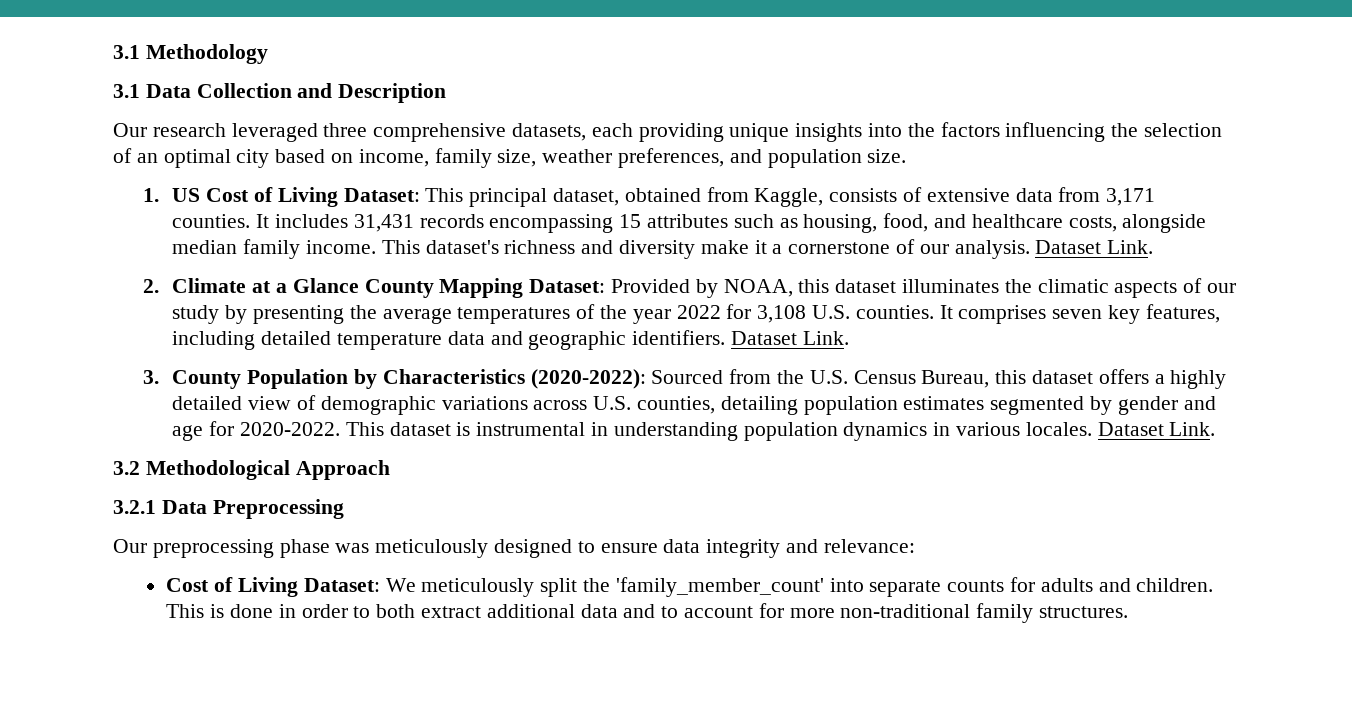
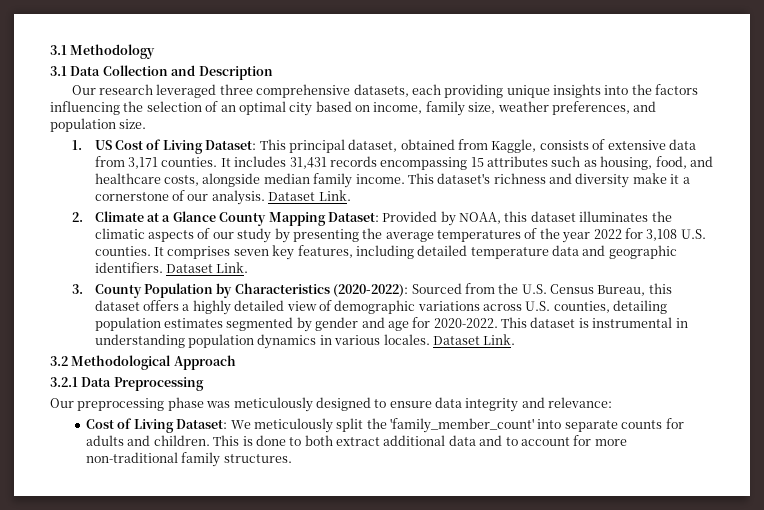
[278,604,348,618] in order -> (286, 440) none

